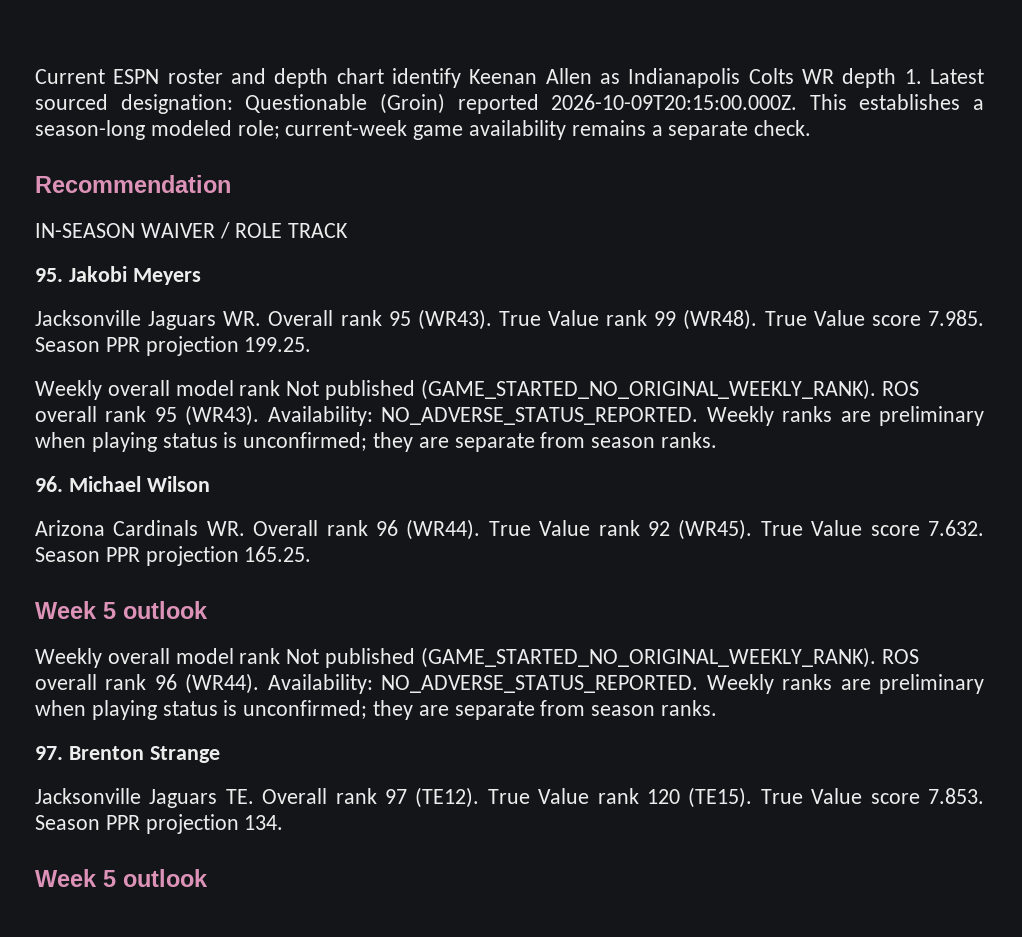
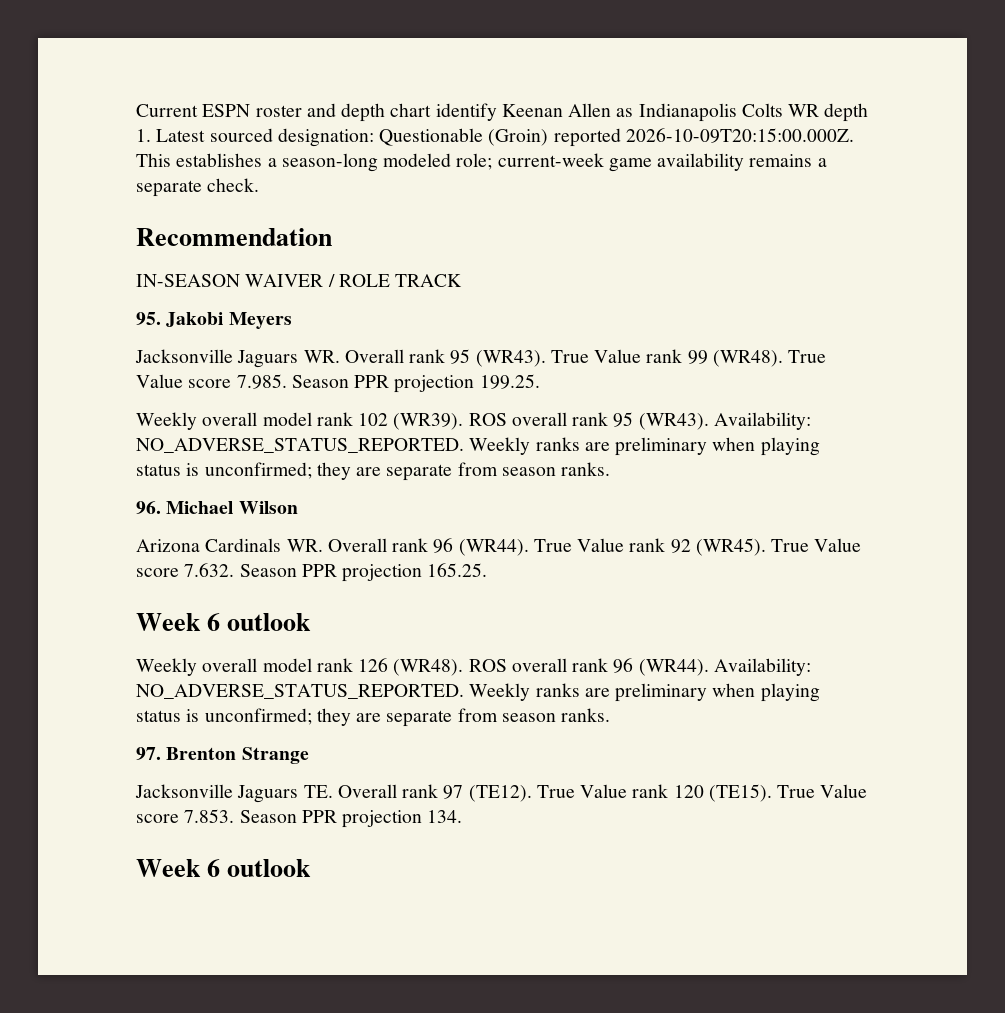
[286,379,876,400] Not published (GAME_STARTED_NO_ORIGINAL_WEEKLY_RANK). -> [358,413,464,430] 102 (WR39).
[103,602,116,619] 5 -> [207,613,221,631] 6
[286,647,876,668] Not published (GAME_STARTED_NO_ORIGINAL_WEEKLY_RANK). -> [358,658,464,676] 126 (WR48).
[103,870,116,887] 5 -> [207,859,221,877] 6

